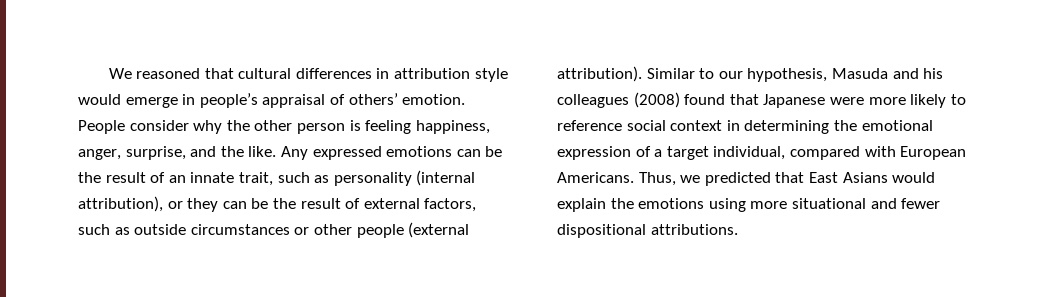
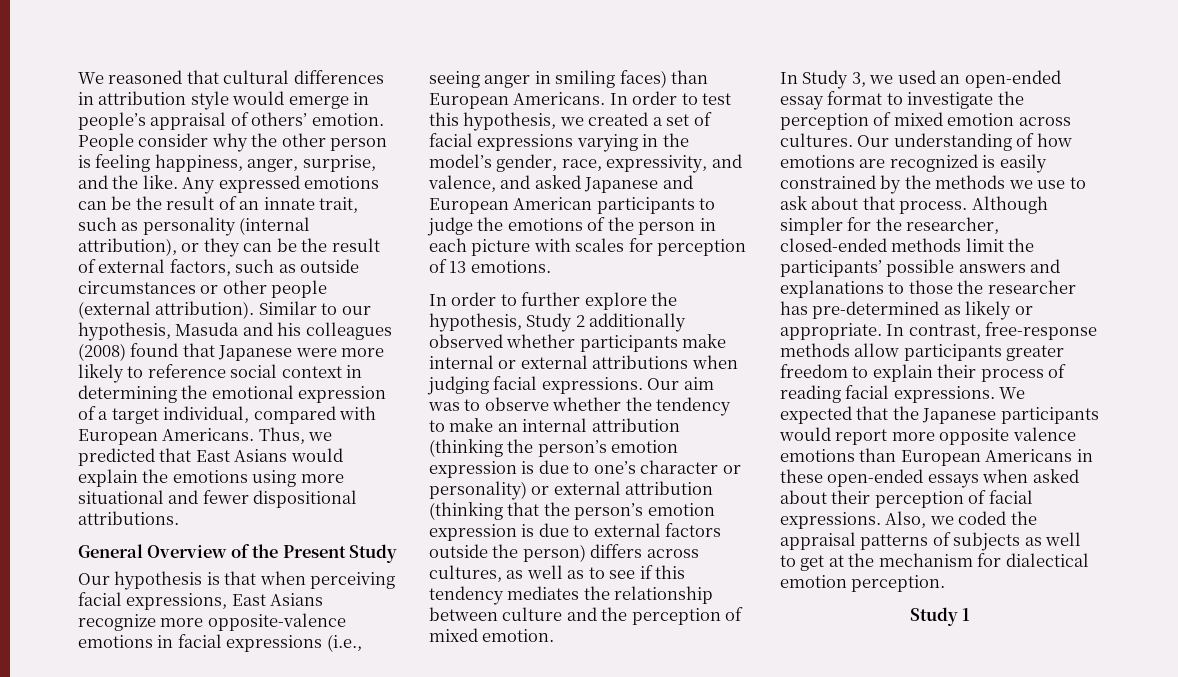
(738, 229) none -> [78,544,398,563] [78,571,396,590] [78,592,324,610] [78,613,346,631] [78,634,362,652] [429,70,709,88] [429,91,732,109] [429,112,712,131] [429,133,689,152] [429,154,742,173] [428,175,693,193] [429,197,716,214] [427,217,716,236] [429,238,747,256] [429,259,551,273] [429,292,678,310] [429,313,687,332] [429,334,727,352] [429,355,738,369] [427,376,714,395] [428,397,732,416] [429,418,680,432] [429,439,679,457] [429,460,741,478] [429,481,714,500] [429,502,715,520] [429,523,722,541] [429,544,699,562] [429,565,686,582] [429,586,714,605] [429,607,744,625] [429,628,555,642] [780,70,1061,89] [780,91,1024,110] [780,112,1071,130] [780,133,1072,151] [780,154,1047,173] [780,175,1086,194] [780,196,1048,214] [780,217,1000,235] [780,238,1035,252] [780,259,1061,277] [780,280,1076,298] [780,301,1033,320] [780,322,1098,340] [780,343,1065,361] [780,364,1067,382] [780,385,1026,403] [780,406,1099,424] [779,427,1076,445] [780,448,1093,466] [780,469,1079,488] [780,490,1033,508] [780,511,1037,529] [780,532,1082,551] [780,553,1089,571] [780,575,946,592] [909,607,971,626] // General Overview of the Present Study // Our hypothesis is that when perceiving facial expressions, East Asians recognize more opposite-valence emotions in facial expressions (i.e., seeing anger in smiling faces) than European Americans. In order to test this hypothesis, we created a set of facial expressions varying in the model’s gender, race, expressivity, and valence, and asked Japanese and European American participants to judge the emotions of the person in each picture with scales for perception of 13 emotions. // In order to further explore the hypothesis, Study 2 additionally observed whether participants make internal or external attributions when judging facial expressions. Our aim was to observe whether the tendency to make an internal attribution (thinking the person’s emotion expression is due to one’s character or personality) or external attribution (thinking that the person’s emotion expression is due to external factors outside the person) differs across cultures, as well as to see if this tendency mediates the relationship between culture and the perception of mixed emotion. // In Study 3, we used an open-ended essay format to investigate the perception of mixed emotion across cultures. Our understanding of how emotions are recognized is easily constrained by the methods we use to ask about that process. Although simpler for the researcher, closed-ended methods limit the participants’ possible answers and explanations to those the researcher has pre-determined as likely or appropriate. In contrast, free-response methods allow participants greater freedom to explain their process of reading facial expressions. We expected that the Japanese participants would report more opposite valence emotions than European Americans in these open-ended essays when asked about their perception of facial expressions. Also, we coded the appraisal patterns of subjects as well to get at the mechanism for dialectical emotion perception. // Study 1

